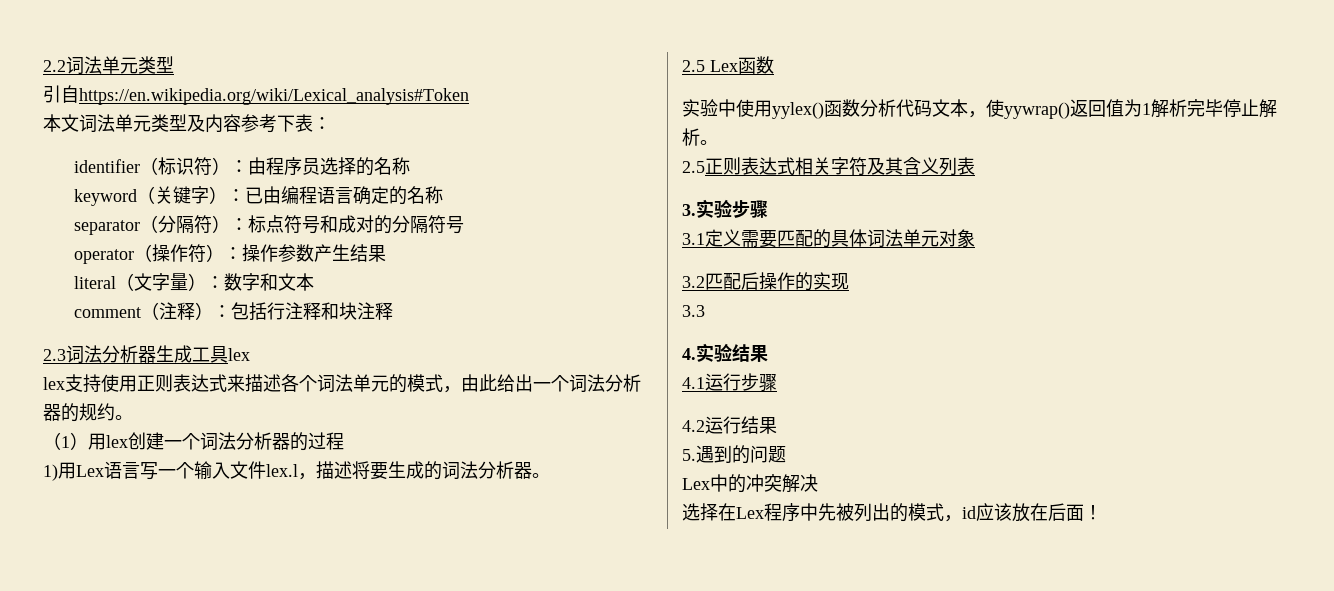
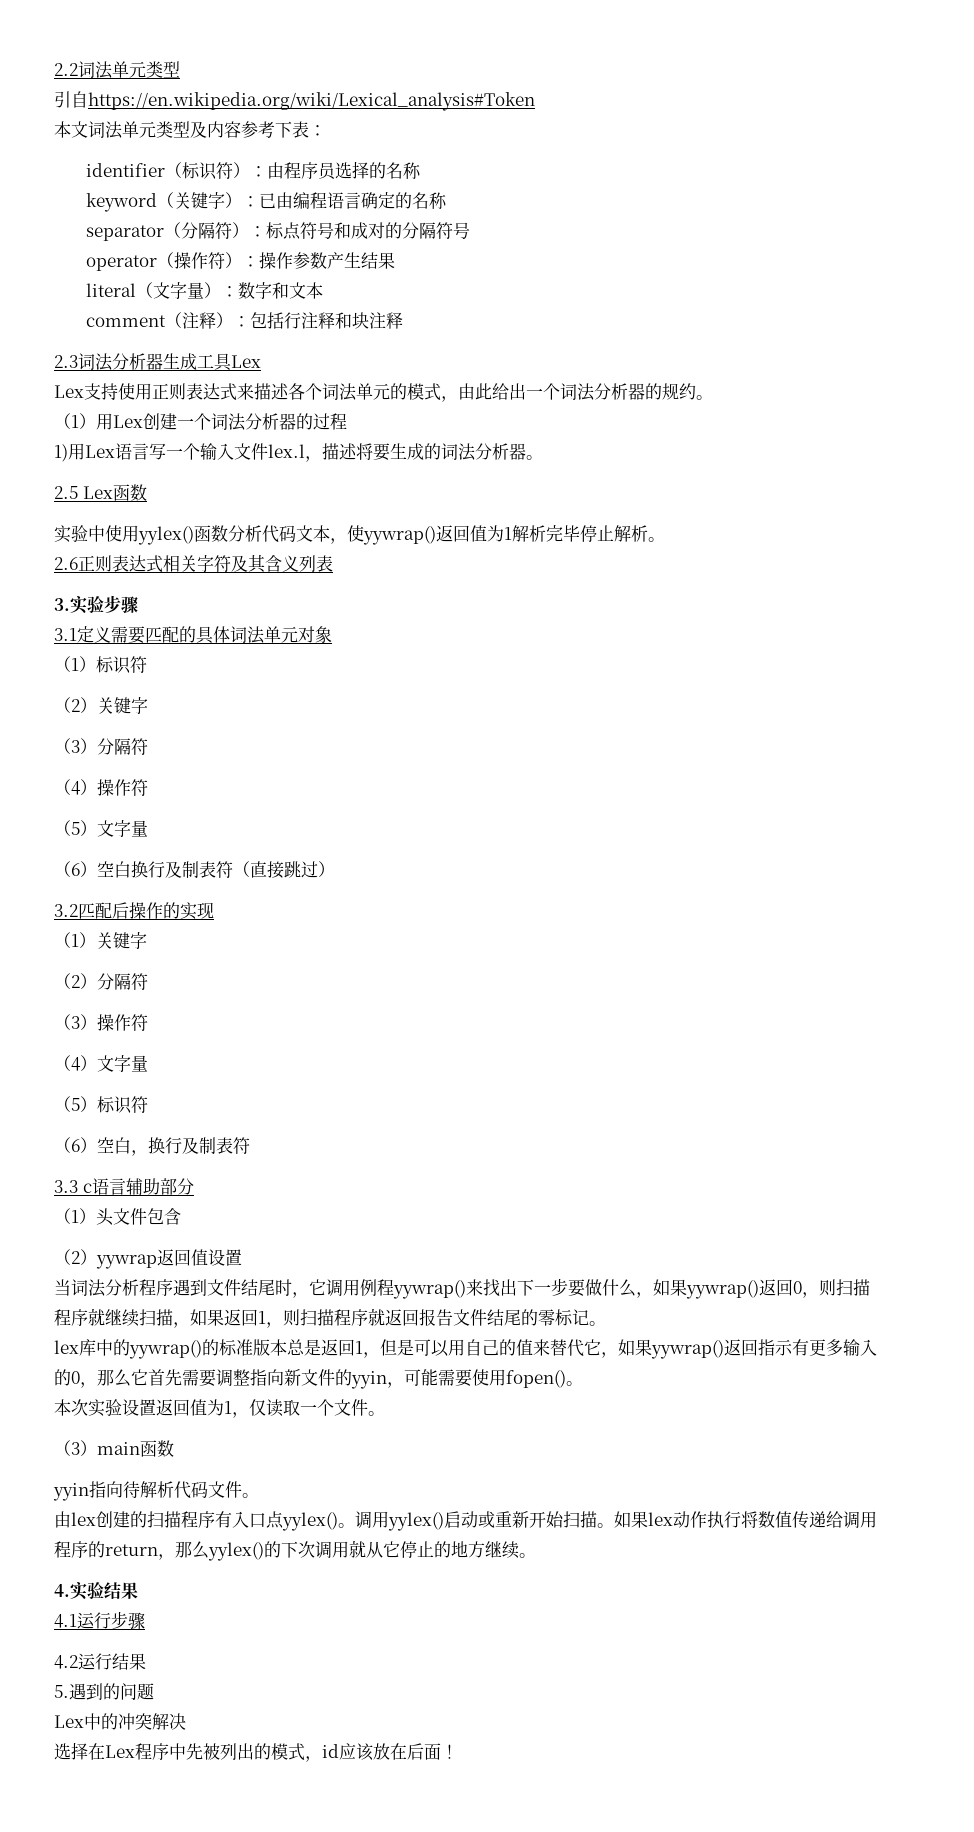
[228,348,250,361] [43,377,65,390] lex // lex -> [231,355,261,368] [54,385,84,398] Lex // Lex
[106,435,128,448] lex -> [113,415,143,428] Lex
[682,161,705,173] 2.5 -> [54,557,78,570] 2.6
(975, 238) none -> [54,656,147,674] [54,697,148,714] [54,738,148,755] [54,779,148,796] [54,820,148,837] [54,861,335,879] // （1）标识符 // （2）关键字 // （3）分隔符 // （4）操作符 // （5）文字量 // （6）空白换行及制表符（直接跳过）
[682,305,705,317] 3.3 -> [54,932,147,949] [54,973,148,990] [54,1014,148,1031] [54,1055,148,1072] [54,1096,148,1114] [54,1137,250,1156] [54,1178,194,1195] [54,1208,181,1226] [54,1249,242,1269] [54,1278,870,1299] [54,1308,606,1328] [54,1339,877,1359] [54,1369,583,1389] [54,1399,385,1418] [54,1440,174,1457] [53,1481,259,1501] [54,1511,877,1531] [54,1540,536,1561] （1）关键字 // （2）分隔符 // （3）操作符 // （4）文字量 // （5）标识符 // （6）空白，换行及制表符 // 3.3 c语言辅助部分 // （1）头文件包含 // （2）yywrap返回值设置 // 当词法分析程序遇到文件结尾时，它调用例程yywrap()来找出下一步要做什么，如果yywrap()返回0，则扫描程序就继续扫描，如果返回1，则扫描程序就返回报告文件结尾的零标记。 // lex库中的yywrap()的标准版本总是返回1，但是可以用自己的值来替代它，如果yywrap()返回指示有更多输入的0，那么它首先需要调整指向新文件的yyin，可能需要使用fopen()。 // 本次实验设置返回值为1，仅读取一个文件。 // （3）main函数 // yyin指向待解析代码文件。 // 由lex创建的扫描程序有入口点yylex()。调用yylex()启动或重新开始扫描。如果lex动作执行将数值传递给调用程序的return，那么yylex()的下次调用就从它停止的地方继续。

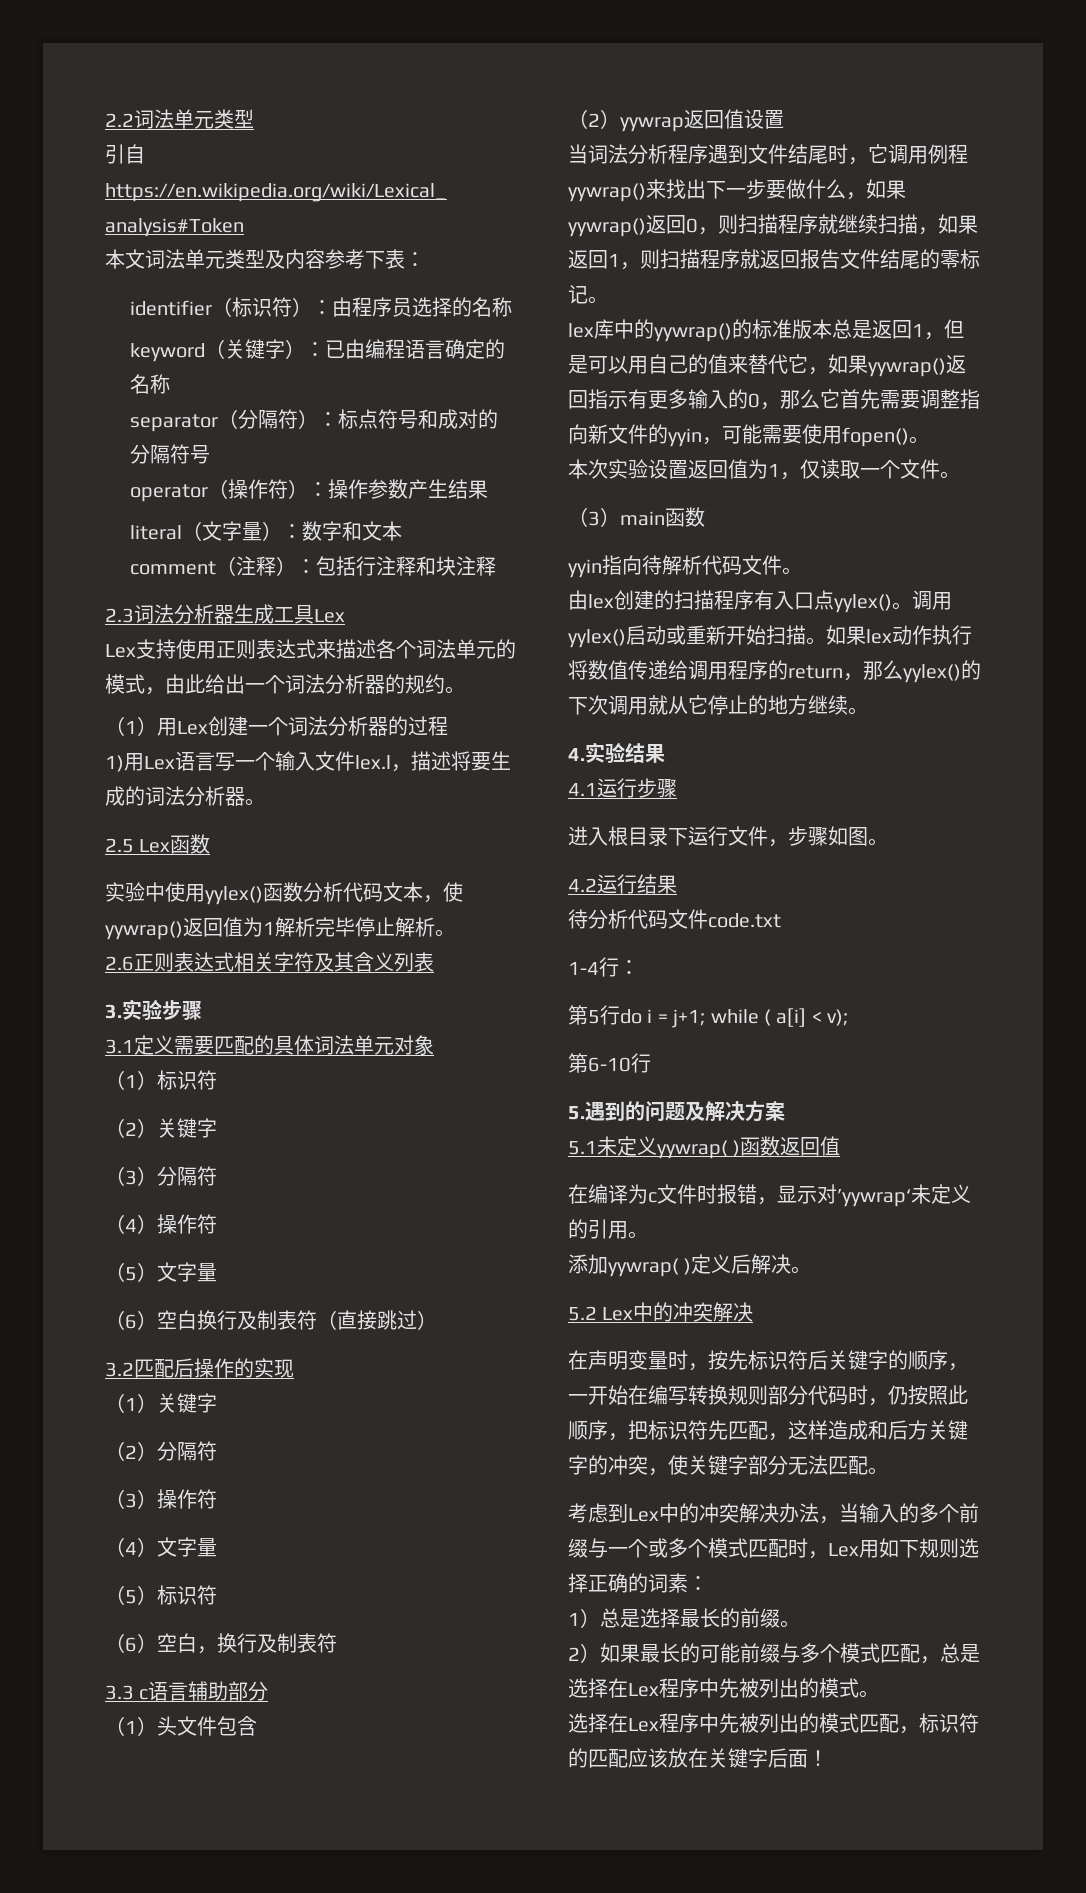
[54,1653,146,1670] [54,1683,154,1700] [54,1713,186,1730] [54,1742,339,1762] 4.2运行结果 // 5.遇到的问题 // Lex中的冲突解决 // 选择在Lex程序中先被列出的模式，id -> [568,826,888,847] [568,874,677,894] [568,909,781,929] [568,957,639,977] [568,1005,849,1028] [568,1053,651,1073] [568,1101,785,1122] [568,1136,841,1159] [568,1184,971,1207] [568,1219,648,1239] [568,1254,812,1277] [568,1302,754,1322] [568,1350,968,1371] [568,1385,968,1406] [568,1420,968,1441] [568,1455,888,1476] [568,1503,979,1524] [568,1538,979,1559] [568,1573,708,1593] [568,1608,800,1628] [568,1643,980,1664] [568,1678,879,1698] [568,1713,979,1734] [568,1748,628,1768] 进入根目录下运行文件，步骤如图。 // 4.2运行结果 // 待分析代码文件code.txt // 1-4行： // 第5行do i = j+1; while ( a[i] < v); // 第6-10行 // 5.遇到的问题及解决方案 // 5.1未定义yywrap( )函数返回值 // 在编译为c文件时报错，显示对’yywrap‘未定义的引用。 // 添加yywrap( )定义后解决。 // 5.2 Lex中的冲突解决 // 在声明变量时，按先标识符后关键字的顺序，一开始在编写转换规则部分代码时，仍按照此顺序，把标识符先匹配，这样造成和后方关键字的冲突，使关键字部分无法匹配。 // 考虑到Lex中的冲突解决办法，当输入的多个前缀与一个或多个模式匹配时，Lex用如下规则选择正确的词素： // 1）总是选择最长的前缀。 // 2）如果最长的可能前缀与多个模式匹配，总是选择在Lex程序中先被列出的模式。 // 选择在Lex程序中先被列出的模式匹配，标识符的匹配
(407, 1751) none -> [708,1748,768,1768] 关键字

